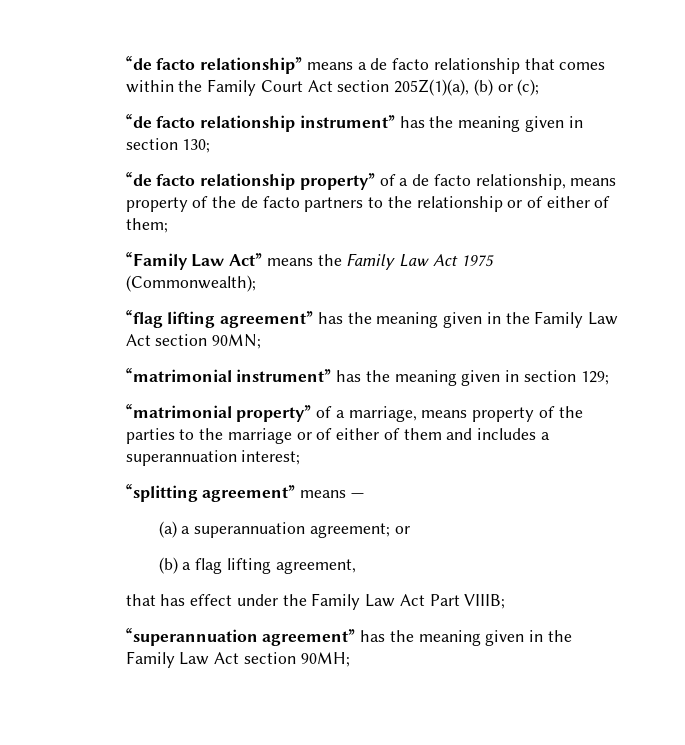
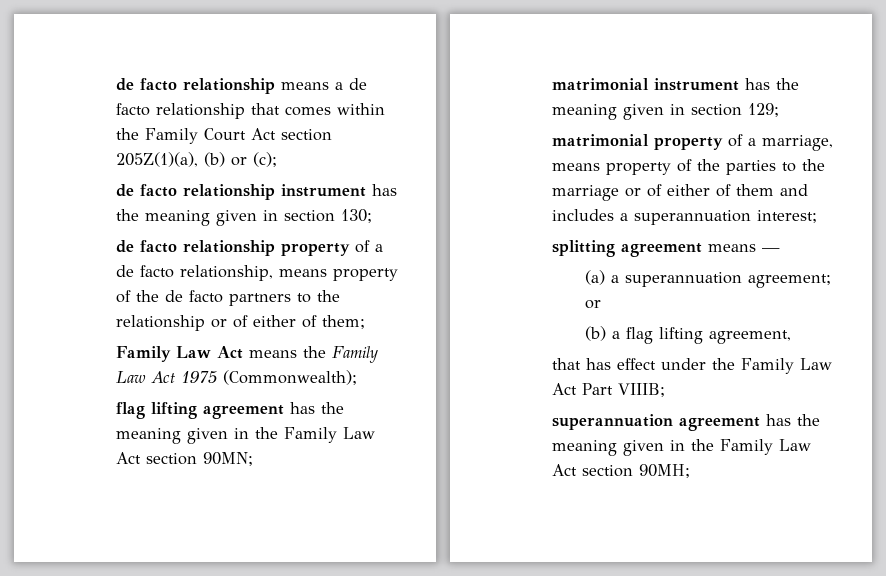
[125,56,303,74] “de facto relationship” -> [115,78,275,94] de facto relationship
[125,114,395,132] “de facto relationship instrument” -> [115,184,366,200] de facto relationship instrument
[125,172,375,190] “de facto relationship property” -> [115,240,350,256] de facto relationship property
[125,252,263,270] “Family Law Act” -> [115,346,243,362] Family Law Act
[125,310,314,328] “flag lifting agreement” -> [115,402,284,419] flag lifting agreement
[125,368,332,382] “matrimonial instrument” -> [551,78,739,91] matrimonial instrument
[125,404,312,422] “matrimonial property” -> [551,134,723,150] matrimonial property
[125,484,296,502] “splitting agreement” -> [551,240,702,257] splitting agreement
[125,628,356,646] “superannuation agreement” -> [551,414,760,431] superannuation agreement

